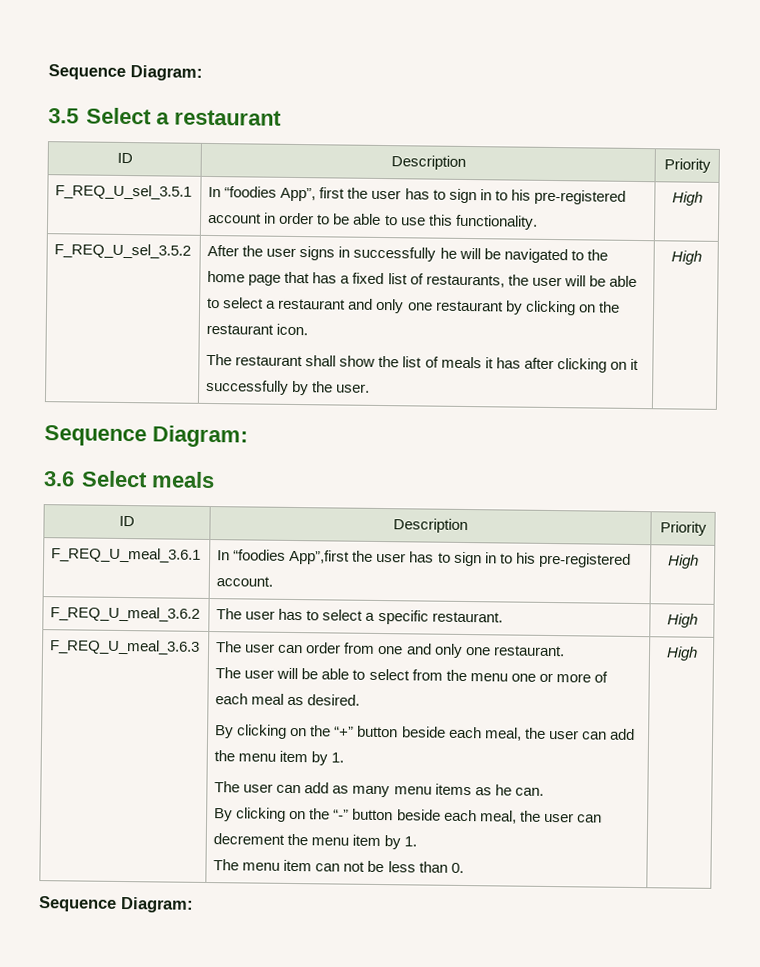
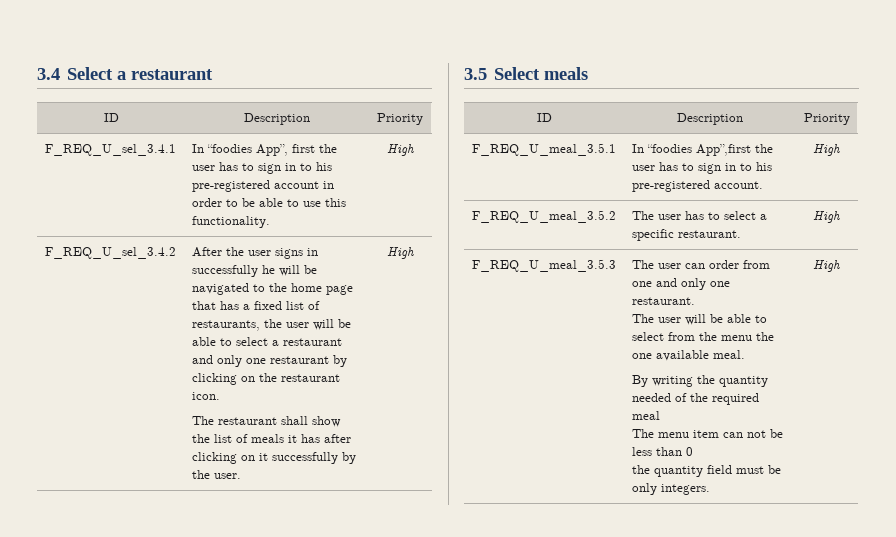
[48,64,203,81] [48,108,79,124] Sequence Diagram: // 3.5 -> [37,68,60,80] 3.4
[55,184,193,200] F_REQ_U_sel_3.5.1 -> [44,144,176,156] F_REQ_U_sel_3.4.1
[54,243,192,259] F_REQ_U_sel_3.5.2 -> [44,247,176,259] F_REQ_U_sel_3.4.2
[44,425,248,448] [43,471,75,487] Sequence Diagram: // 3.6 -> [464,68,487,80] 3.5
[51,547,202,563] F_REQ_U_meal_3.6.1 -> [471,143,616,156] F_REQ_U_meal_3.5.1
[50,606,201,622] F_REQ_U_meal_3.6.2 -> [471,210,616,223] F_REQ_U_meal_3.5.2
[49,639,201,655] F_REQ_U_meal_3.6.3 -> [471,259,616,272] F_REQ_U_meal_3.5.3
[510,671,608,683] [215,693,361,706] [215,724,635,741] [214,750,345,766] [214,781,544,798] [214,807,602,824] [213,833,418,850] one or more of each meal as desired. // By clicking on the “+” button beside each meal, the user can add the menu item by 1. // The user can add as many menu items as he can. // By clicking on the “-” button beside each meal, the user can decrement the menu item by 1. -> [755,332,774,341] [631,350,745,361] [631,375,768,387] [631,393,759,405] [631,411,660,420] the one available meal. // By writing the quantity needed of the required meal
[450,862,464,874] [665,646,698,661] [38,896,194,913] 0. | High // Sequence Diagram: -> [685,447,693,456] [631,465,781,477] [631,483,710,495] [813,260,840,272] 0 // the quantity field must be only integers. | High

